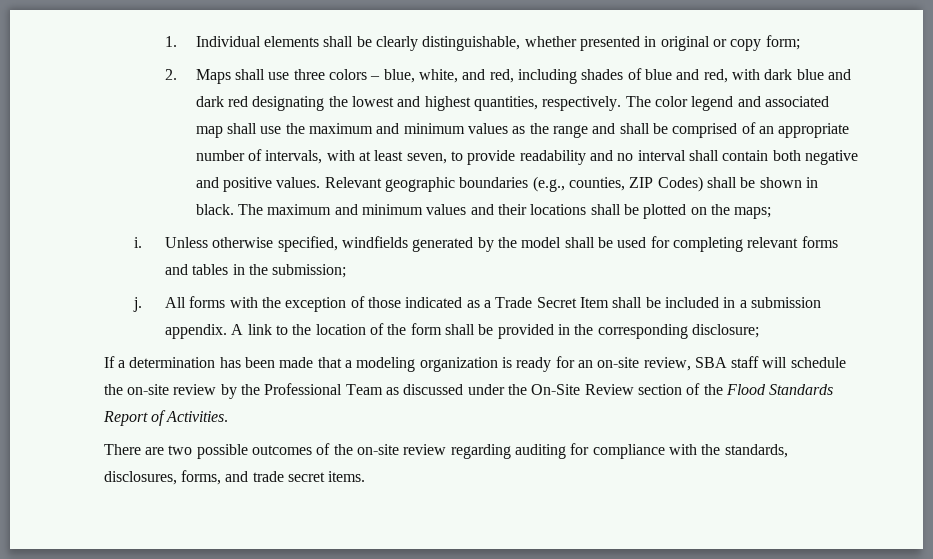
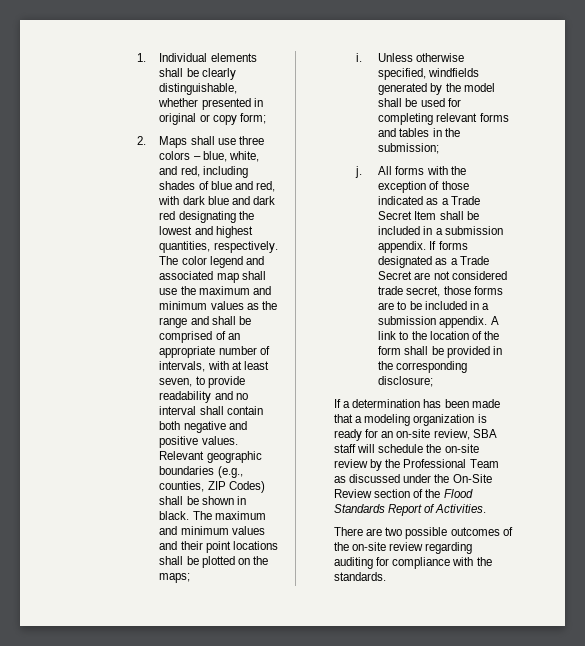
(528, 209) none -> [205,541,231,553] point
(228, 331) none -> [429,241,468,250] [378,256,489,268] [378,271,507,280] [378,286,503,297] [378,301,489,310] [378,316,488,328] If forms designated as a Trade Secret are not considered trade secret, those forms are to be included in a submission appendix.
[724,444,788,458] [103,470,366,485] standards, disclosures, forms, and trade secret items. -> [334,572,387,581] standards.

